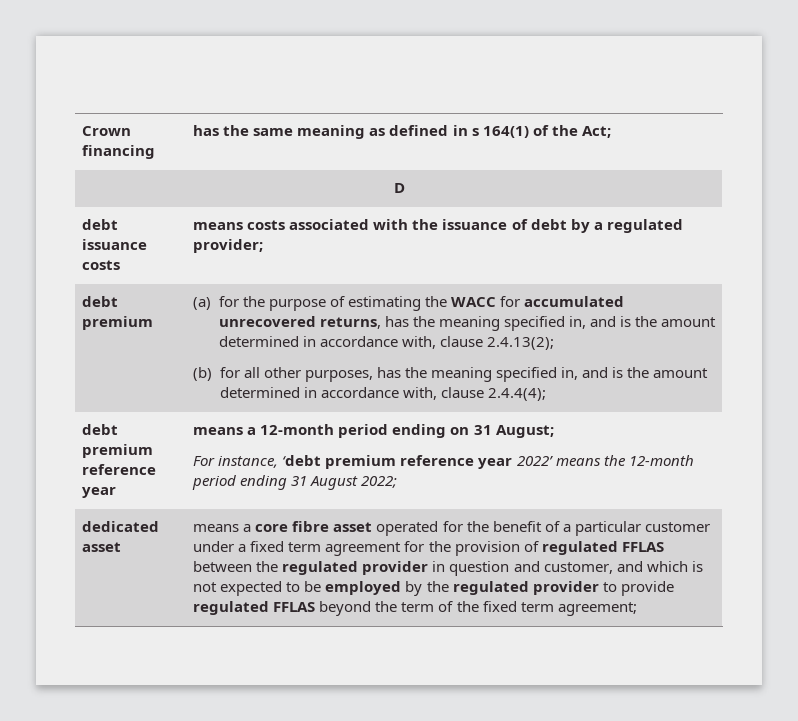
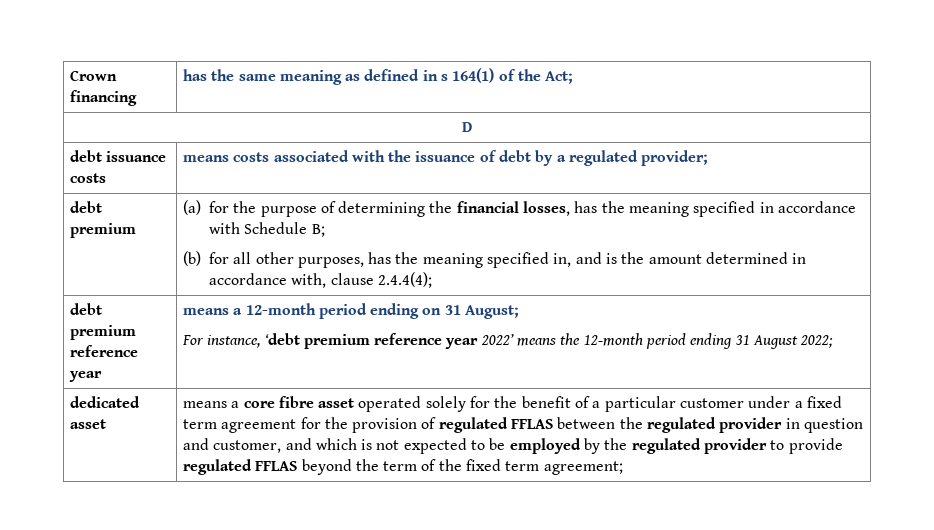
[347,296,625,311] [218,316,717,331] [218,336,554,350] estimating the WACC for accumulated unrecovered returns, has the meaning specified in, and is the amount determined in accordance with, clause 2.4.13(2); -> [338,201,857,217] [208,222,325,237] determining the financial losses, has the meaning specified in accordance with Schedule B;
(439, 528) none -> [425,396,466,412] solely

